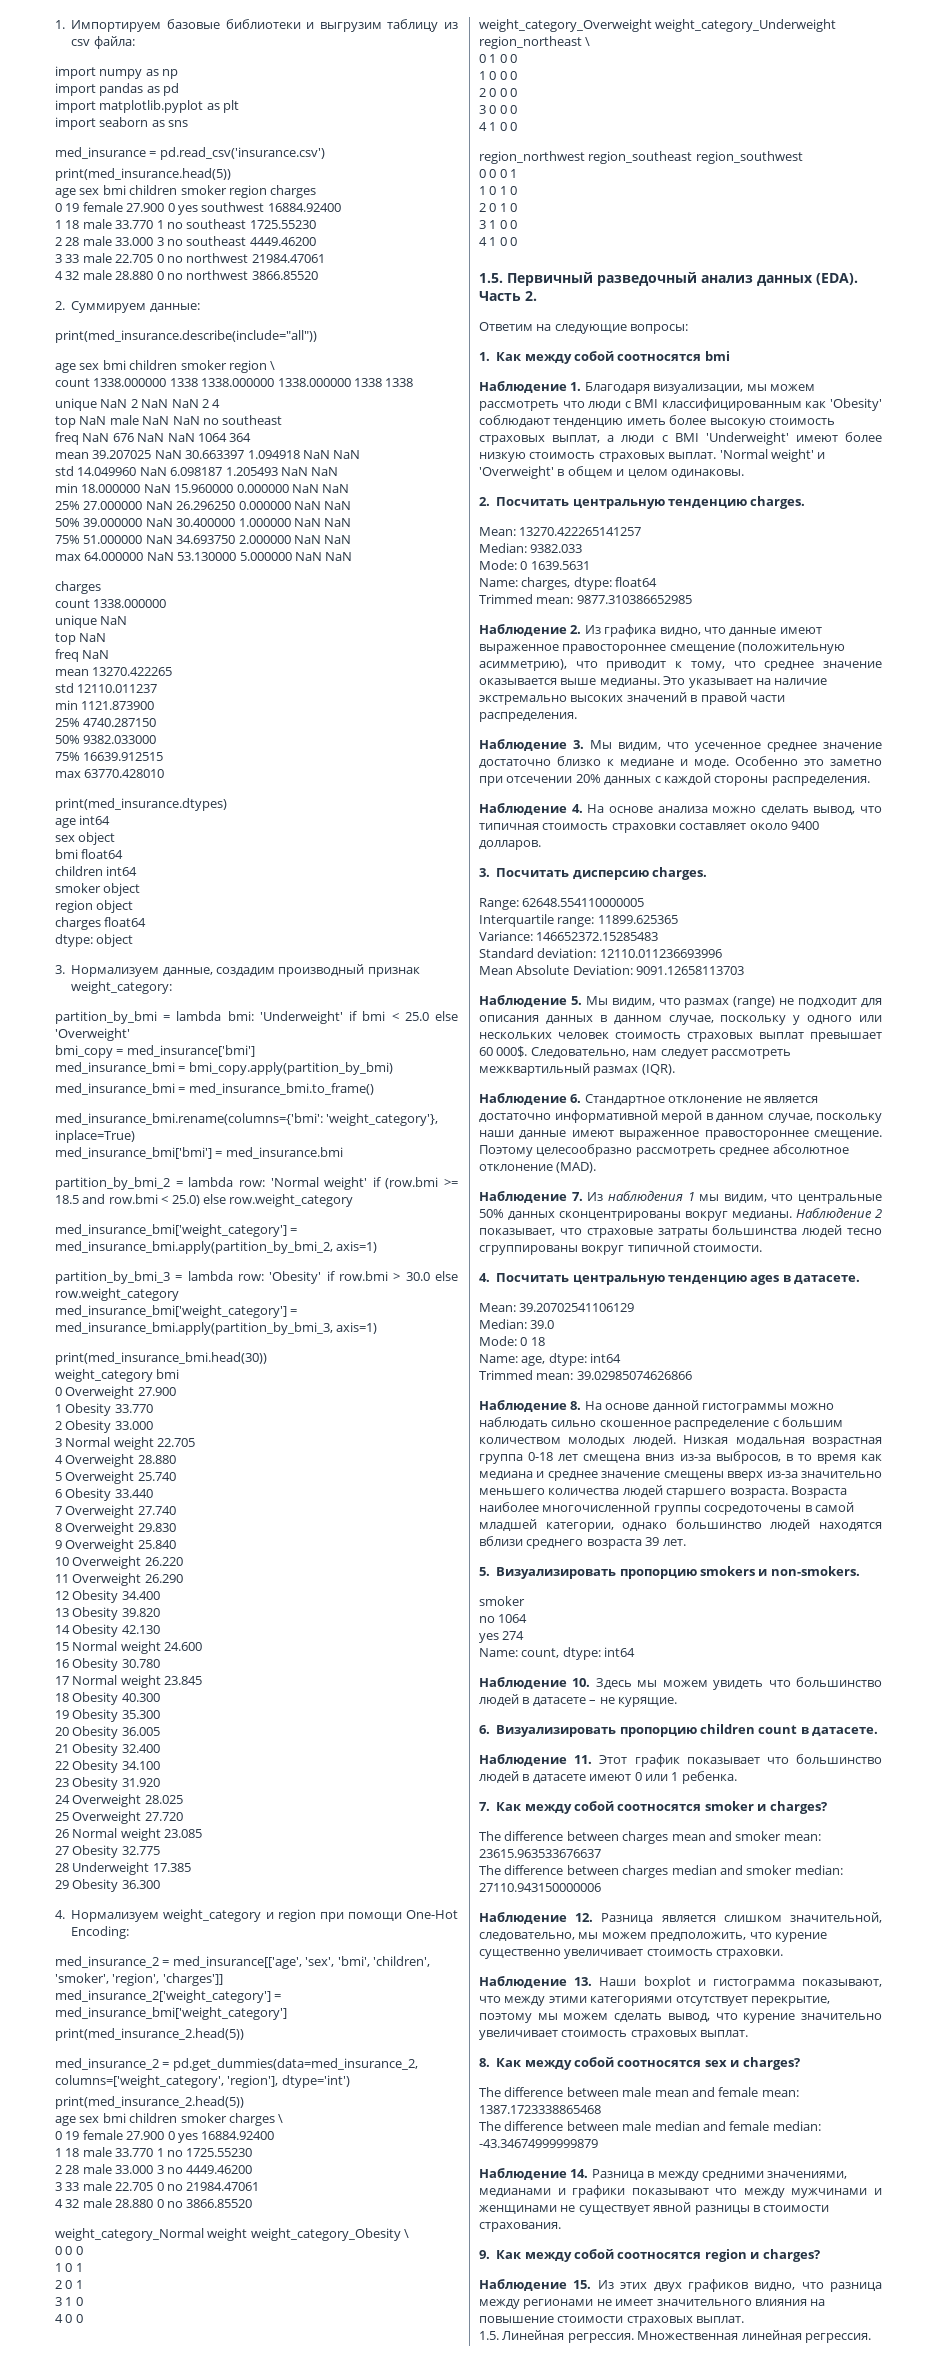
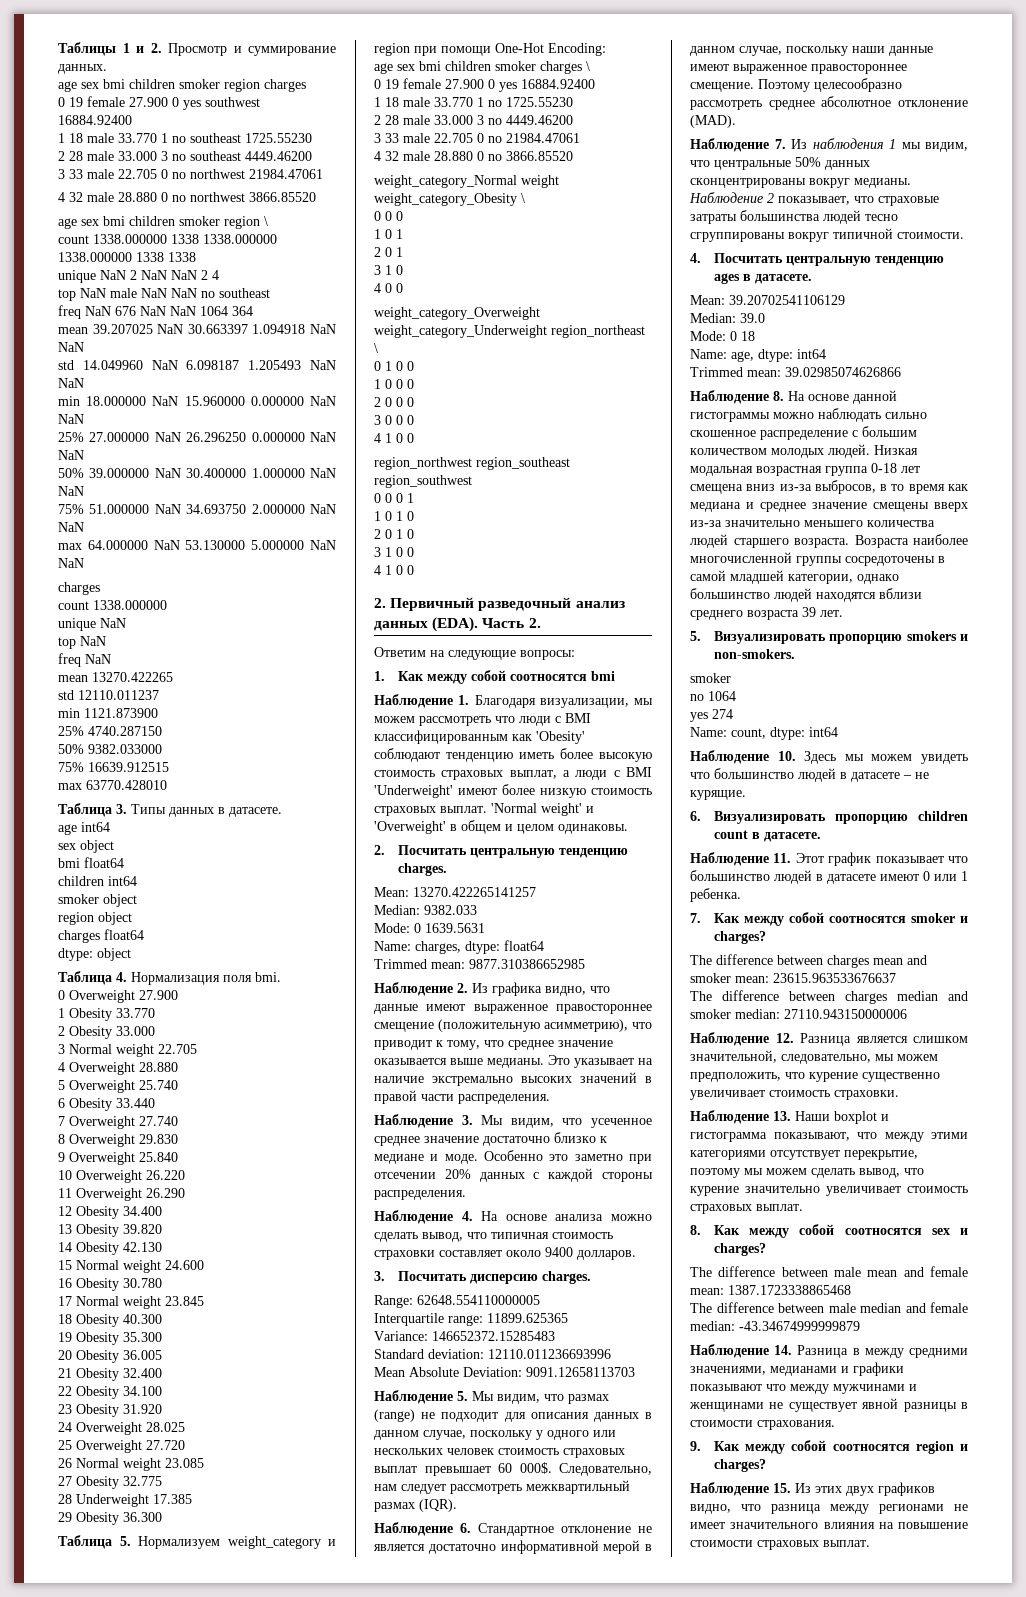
[55,19,458,32] [71,36,135,49] [55,66,179,79] [55,83,180,96] [55,100,240,113] [55,117,189,130] [55,147,325,160] [55,168,231,181] 1. Импортируем базовые библиотеки и выгрузим таблицу из csv файла: // import numpy as np // import pandas as pd // import matplotlib.pyplot as plt // import seaborn as sns // med_insurance = pd.read_csv('insurance.csv') // print(med_insurance.head(5)) -> [58,42,336,56] [58,64,107,74] Таблицы 1 и 2. Просмотр и суммирование данных.
[55,301,200,313] [55,330,317,343] // 2. Суммируем данные: // print(med_insurance.describe(include="all")) -> (316, 197) none
[55,798,227,811] print(med_insurance.dtypes) -> [58,803,282,817] Таблица 3. Типы данных в датасете.
[55,964,420,977] [71,981,173,994] [55,1011,459,1024] [55,1028,130,1041] [55,1045,255,1058] [55,1062,393,1075] [55,1083,374,1095] [55,1113,439,1126] [55,1130,135,1143] [55,1147,343,1159] [55,1177,458,1190] [55,1194,354,1207] [55,1224,298,1237] [55,1241,378,1254] [55,1271,458,1284] [55,1288,179,1301] [55,1305,298,1318] [55,1322,378,1335] [55,1352,267,1365] [55,1369,180,1382] 3. Нормализуем данные, создадим производный признак weight_category: // partition_by_bmi = lambda bmi: 'Underweight' if bmi < 25.0 else 'Overweight' // bmi_copy = med_insurance['bmi'] // med_insurance_bmi = bmi_copy.apply(partition_by_bmi) // med_insurance_bmi = med_insurance_bmi.to_frame() // med_insurance_bmi.rename(columns={'bmi': 'weight_category'}, inplace=True) // med_insurance_bmi['bmi'] = med_insurance.bmi // partition_by_bmi_2 = lambda row: 'Normal weight' if (row.bmi >= 18.5 and row.bmi < 25.0) else row.weight_category // med_insurance_bmi['weight_category'] = med_insurance_bmi.apply(partition_by_bmi_2, axis=1) // partition_by_bmi_3 = lambda row: 'Obesity' if row.bmi > 30.0 else row.weight_category // med_insurance_bmi['weight_category'] = med_insurance_bmi.apply(partition_by_bmi_3, axis=1) // print(med_insurance_bmi.head(30)) // weight_category bmi -> [58,971,281,985] Таблица 4. Нормализация поля bmi.
[55,1910,65,1919] 4. -> [58,1535,131,1549] Таблица 5.
[55,1956,430,1969] [55,1973,223,1986] [55,1990,282,2003] [55,2007,287,2020] [55,2028,244,2041] [55,2058,418,2071] [55,2075,350,2088] [55,2096,244,2109] // med_insurance_2 = med_insurance[['age', 'sex', 'bmi', 'children', 'smoker', 'region', 'charges']] // med_insurance_2['weight_category'] = med_insurance_bmi['weight_category'] // print(med_insurance_2.head(5)) // med_insurance_2 = pd.get_dummies(data=med_insurance_2, columns=['weight_category', 'region'], dtype='int') // print(med_insurance_2.head(5)) -> (606, 49) none
[479,273,503,283] 1.5. -> [374,598,386,608] 2.
[479,2330,871,2343] // 1.5. Линейная регрессия. Множественная линейная регрессия. -> (870, 1543) none

